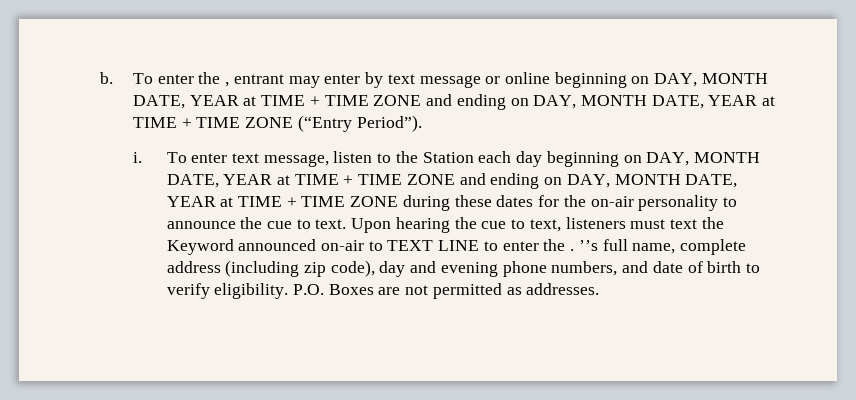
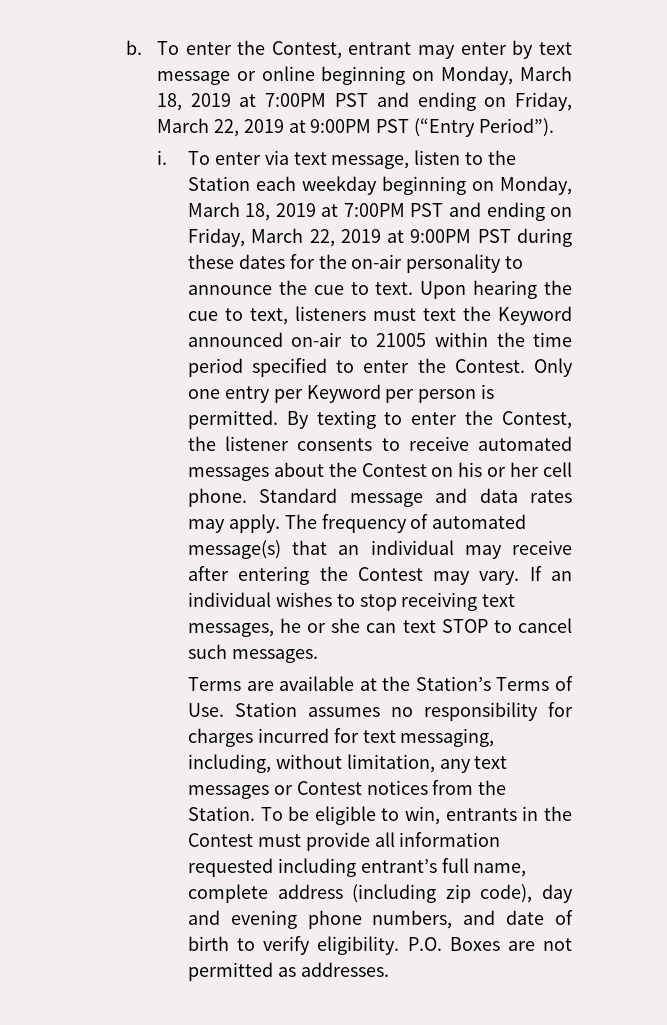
[225,82,230,87] , -> [271,41,342,59] Contest,
[654,73,768,87] [133,94,776,110] [133,117,294,128] DAY, MONTH DATE, YEAR at TIME + TIME ZONE and ending on DAY, MONTH DATE, YEAR at TIME + TIME ZONE -> [441,66,572,85] [156,92,572,111] [156,118,410,137] Monday, March 18, 2019 at 7:00PM PST and ending on Friday, March 22, 2019 at 9:00PM PST
(228, 158) none -> [264,150,289,165] via
[516,151,760,167] [166,173,738,189] [166,196,399,207] day beginning on DAY, MONTH DATE, YEAR at TIME + TIME ZONE and ending on DAY, MONTH DATE, YEAR at TIME + TIME ZONE -> [301,176,572,195] [187,202,573,221] [187,228,511,247] weekday beginning on Monday, March 18, 2019 at 7:00PM PST and ending on Friday, March 22, 2019 at 9:00PM PST
[387,239,598,251] TEXT LINE to enter the . ’’s -> [376,332,572,347] [187,358,573,377] [187,384,495,403] [187,410,573,429] [187,436,572,451] [187,462,573,481] [187,488,572,507] [187,514,527,533] [187,540,572,559] [187,566,572,585] [187,592,516,611] [187,618,573,637] [187,644,318,663] [187,676,573,691] [187,702,573,721] [187,728,495,747] [187,754,508,773] [187,780,507,799] [187,806,573,825] [187,832,501,851] [187,858,437,877] 21005 within the time period specified to enter the Contest. Only one entry per Keyword per person is permitted. By texting to enter the Contest, the listener consents to receive automated messages about the Contest on his or her cell phone. Standard message and data rates may apply. The frequency of automated message(s) that an individual may receive after entering the Contest may vary. If an individual wishes to stop receiving text messages, he or she can text STOP to cancel such messages. // Terms are available at the Station’s Terms of Use. Station assumes no responsibility for charges incurred for text messaging, including, without limitation, any text messages or Contest notices from the Station. To be eligible to win, entrants in the Contest must provide all information requested including entrant’s

